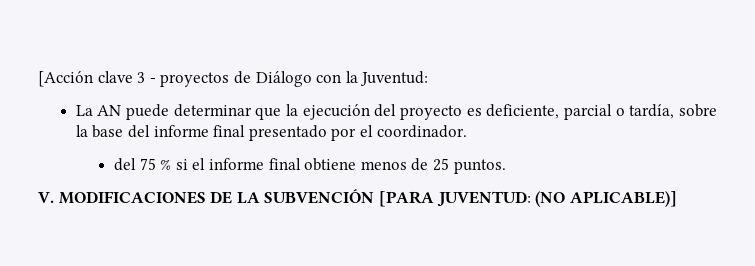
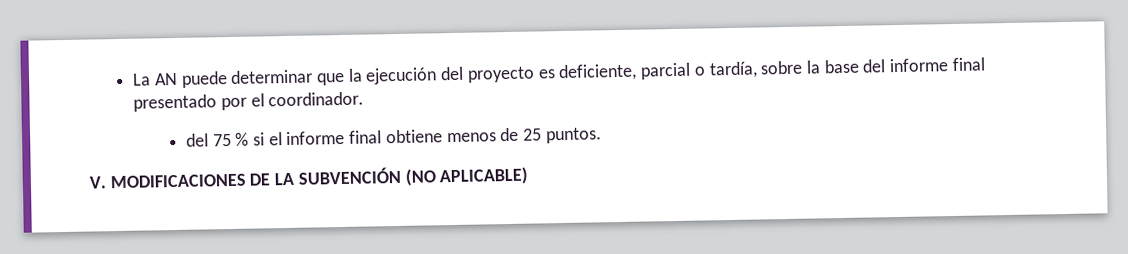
[38,71,429,87] [Acción clave 3 - proyectos de Diálogo con la Juventud: // -> (132, 79) none
[378,191,677,207] [PARA JUVENTUD: (NO APLICABLE)] -> [404,166,530,186] (NO APLICABLE)

